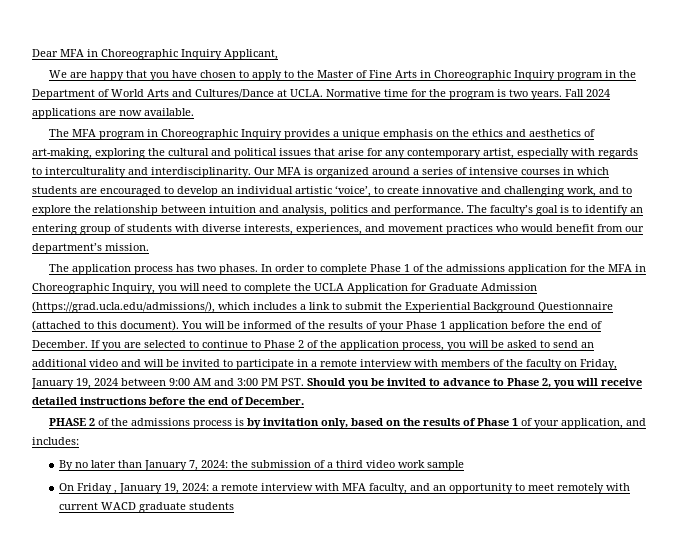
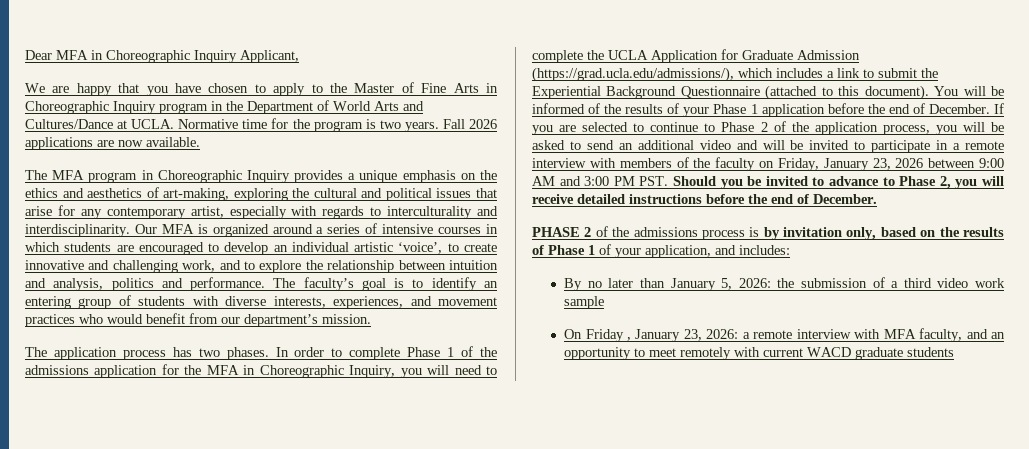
[586,89,610,97] 2024 -> [468,119,497,129] 2026
[76,378,118,389] 19, 2024 -> [872,158,924,170] 23, 2026
[189,460,229,471] 7, 2024: -> [721,278,771,290] 5, 2026:
[164,483,210,494] 19, 2024: -> [683,329,739,341] 23, 2026:

